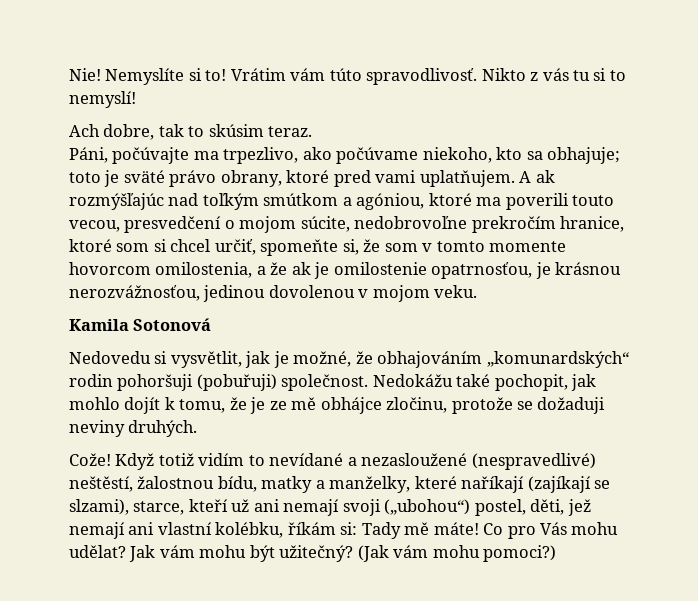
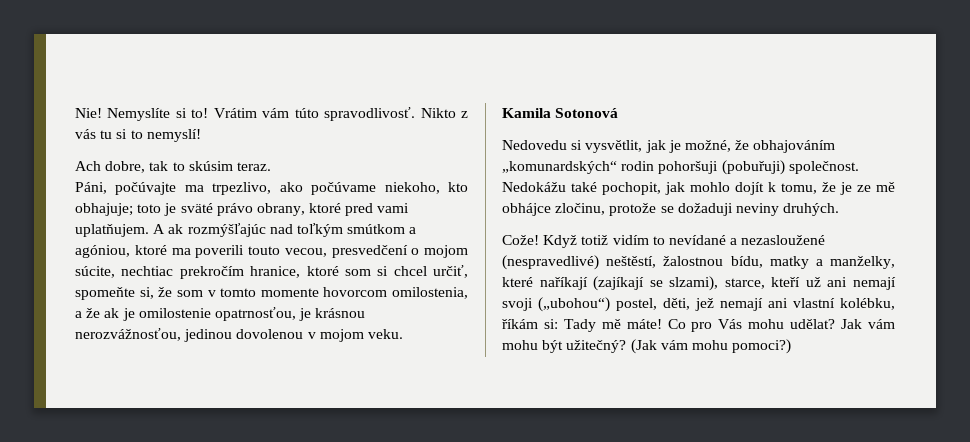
[526,151,543,160] sa -> (468, 187) none
[354,216,468,229] nedobrovoľne -> [121,266,174,276] nechtiac

